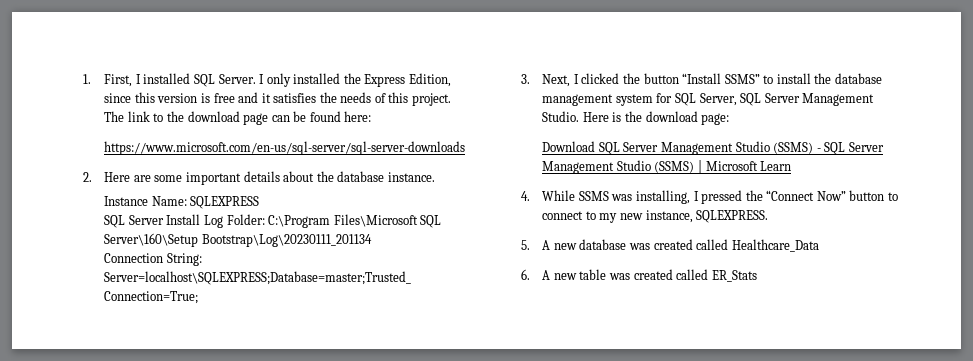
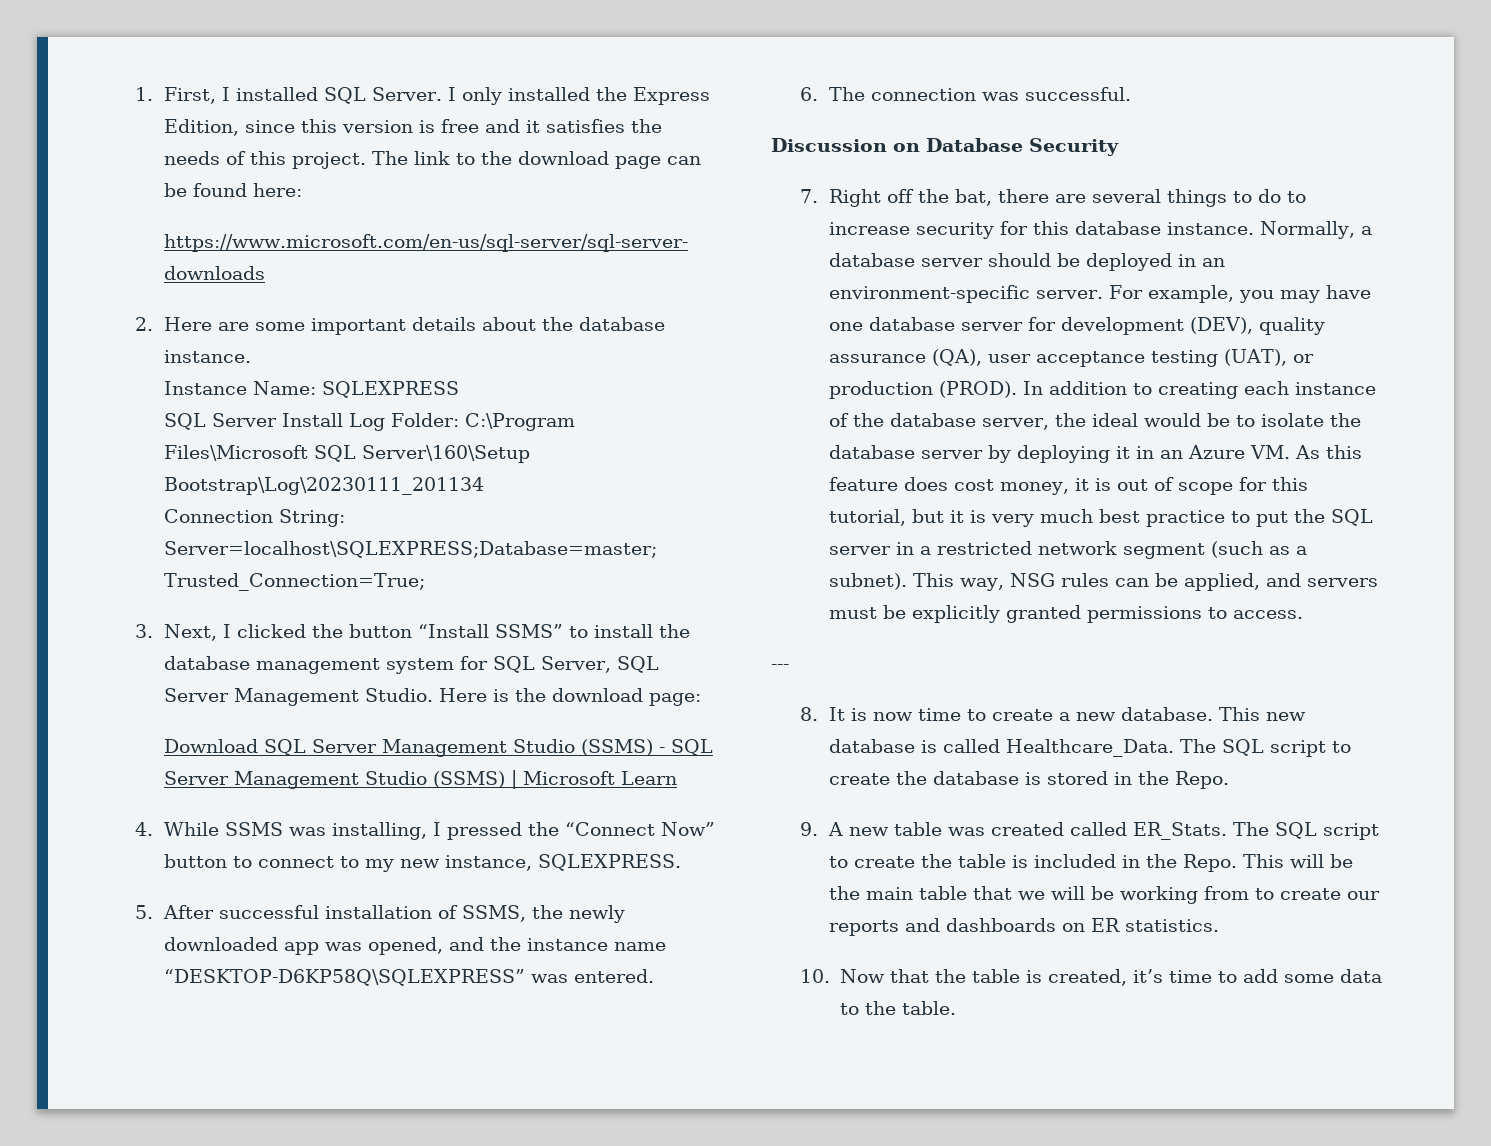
[542,239,819,252] [521,269,531,280] A new database was created called Healthcare_Data // 6. -> [163,905,626,923] [164,937,667,955] [164,969,655,986] [800,87,1132,101] [771,138,1119,156] [800,189,1307,207] [829,221,1373,239] [829,253,1226,271] [829,285,1372,303] [829,317,1326,335] [829,349,1315,367] [829,381,1377,399] [829,413,1362,430] [829,445,1363,463] [829,477,1309,495] [829,509,1374,527] [829,541,1308,559] [829,573,1379,591] [829,605,1304,623] [771,664,789,670] [800,707,1307,721] [829,739,1352,757] [829,771,1230,789] [800,822,819,836] After successful installation of SSMS, the newly downloaded app was opened, and the instance name “DESKTOP-D6KP58Q\SQLEXPRESS” was entered. // 6. The connection was successful. // Discussion on Database Security // 7. Right off the bat, there are several things to do to increase security for this database instance. Normally, a database server should be deployed in an environment-specific server. For example, you may have one database server for development (DEV), quality assurance (QA), user acceptance testing (UAT), or production (PROD). In addition to creating each instance of the database server, the ideal would be to isolate the database server by deploying it in an Azure VM. As this feature does cost money, it is out of scope for this tutorial, but it is very much best practice to put the SQL server in a restricted network segment (such as a subnet). This way, NSG rules can be applied, and servers must be explicitly granted permissions to access. // --- // 8. It is now time to create a new database. This new database is called Healthcare_Data. The SQL script to create the database is stored in the Repo. // 9.
[711,270,757,282] ER_Stats -> [1133,822,1380,840] [829,854,1354,872] [829,886,1381,904] [829,918,1220,936] [800,969,1382,986] [839,1001,956,1015] ER_Stats. The SQL script to create the table is included in the Repo. This will be the main table that we will be working from to create our reports and dashboards on ER statistics. // 10. Now that the table is created, it’s time to add some data to the table.

